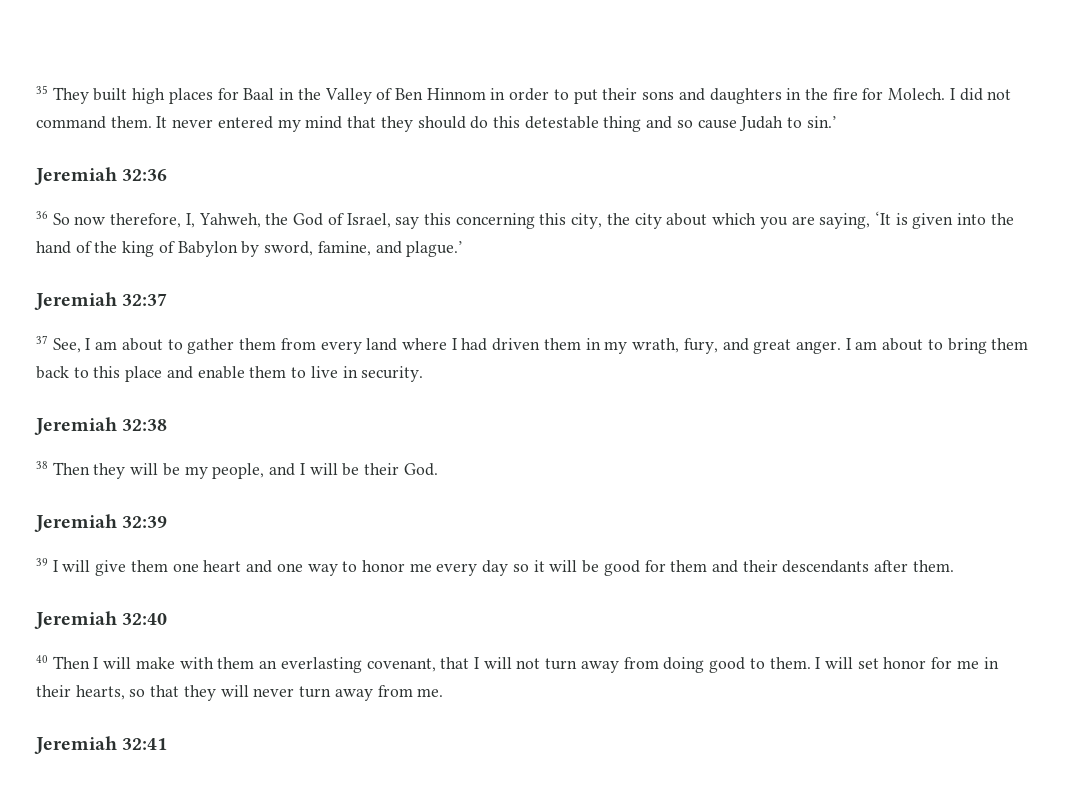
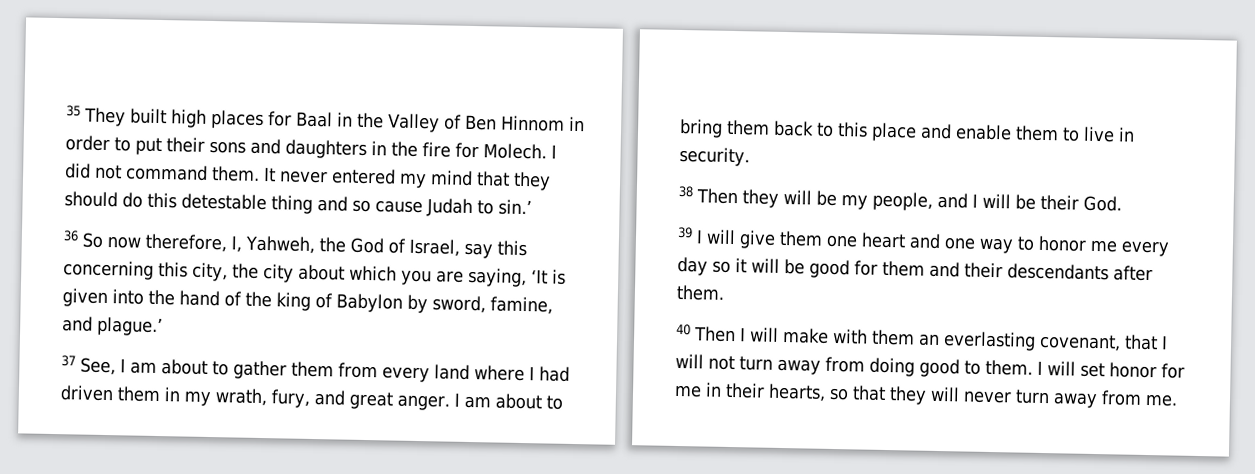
[34,167,168,185] // Jeremiah 32:36 -> (532, 207) none
[34,292,168,310] // Jeremiah 32:37 -> (163, 326) none
[34,417,168,435] // Jeremiah 32:38 -> (750, 156) none
[34,514,168,532] // Jeremiah 32:39 -> (1122, 203) none
[34,611,168,629] // Jeremiah 32:40 -> (725, 292) none
[34,736,168,754] // Jeremiah 32:41 -> (1178, 400) none

